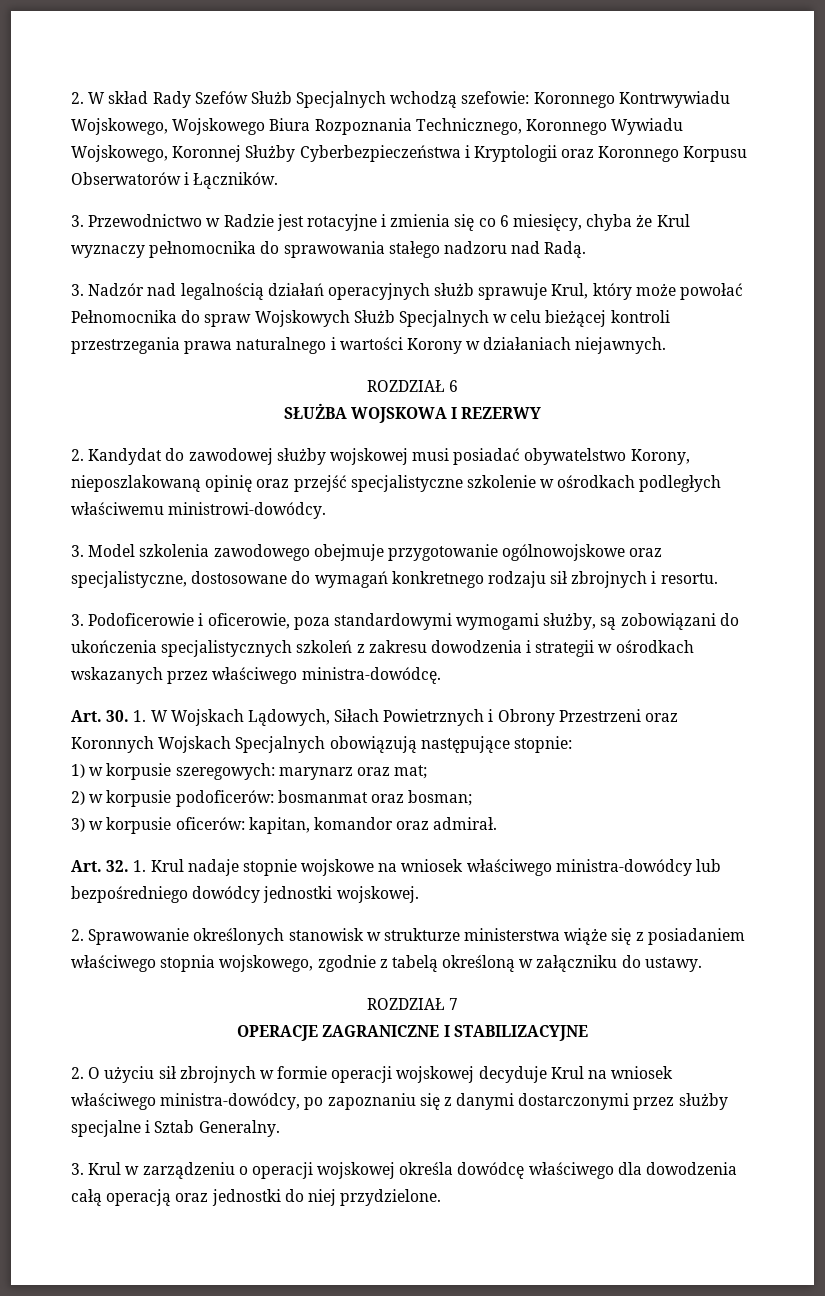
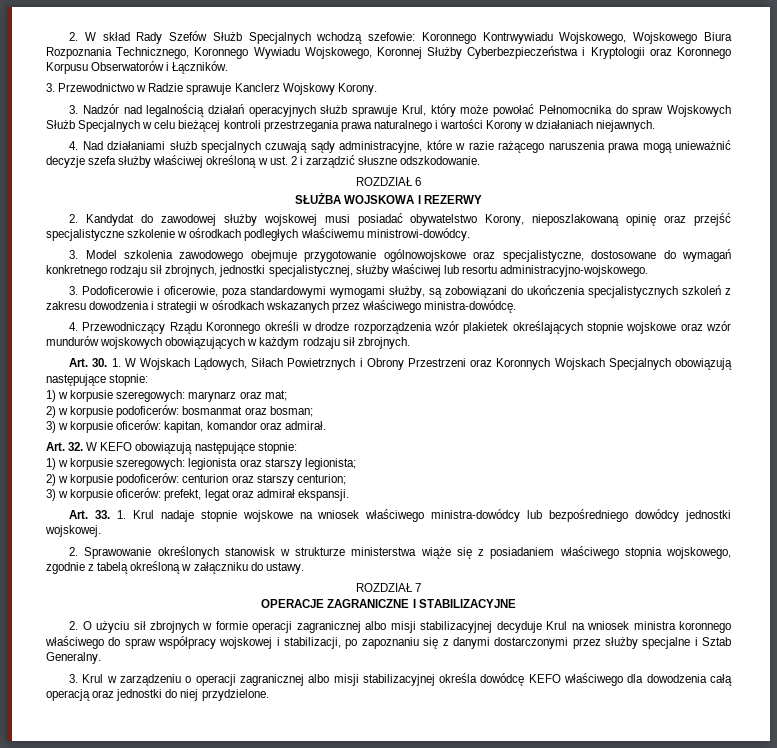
[276,214,690,231] [71,241,587,258] jest rotacyjne i zmienia się co 6 miesięcy, chyba że Krul wyznaczy pełnomocnika do sprawowania stałego nadzoru nad Radą. -> [186,83,377,95] sprawuje Kanclerz Wojskowy Korony.
(667, 345) none -> [69,140,731,153] [46,155,481,168] // 4. Nad działaniami służb specjalnych czuwają sądy administracyjne, które w razie rażącego naruszenia prawa mogą unieważnić decyzje szefa służby właściwej określoną w ust. 2 i zarządzić słuszne odszkodowanie.
[571,571,718,588] zbrojnych i resortu. -> [165,264,649,277] zbrojnych, jednostki specjalistycznej, służby właściwej lub resortu administracyjno-wojskowego.
(441, 675) none -> [69,321,731,334] [46,336,410,349] // 4. Przewodniczący Rządu Koronnego określi w drodze rozporządzenia wzór plakietek określających stopnie wojskowe oraz wzór mundurów wojskowych obowiązujących w każdym rodzaju sił zbrojnych.
(130, 866) none -> [86,442,297,454] [46,458,356,470] [46,473,346,486] [46,488,349,501] [69,510,111,519] W KEFO obowiązują następujące stopnie: // 1) w korpusie szeregowych: legionista oraz starszy legionista; // 2) w korpusie podoficerów: centurion oraz starszy centurion; // 3) w korpusie oficerów: prefekt, legat oraz admirał ekspansji. // Art. 33.
[396,1066,674,1083] [71,1093,301,1110] wojskowej decyduje Krul na wniosek właściwego ministra-dowódcy, -> [296,621,731,633] [45,636,342,649] zagranicznej albo misji stabilizacyjnej decyduje Krul na wniosek ministra koronnego właściwego do spraw współpracy wojskowej i stabilizacji,
[317,1162,396,1179] wojskowej -> [239,674,435,686] zagranicznej albo misji stabilizacyjnej
(525, 1170) none -> [528,674,561,683] KEFO

